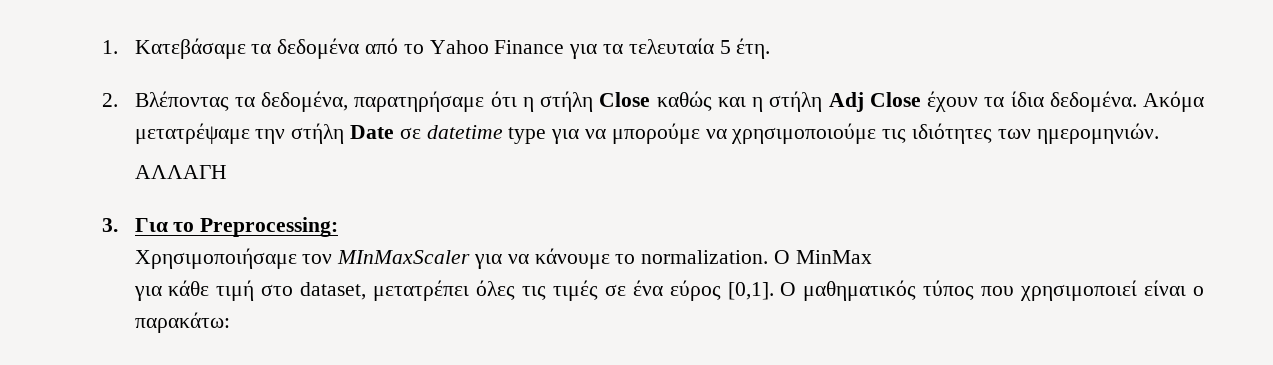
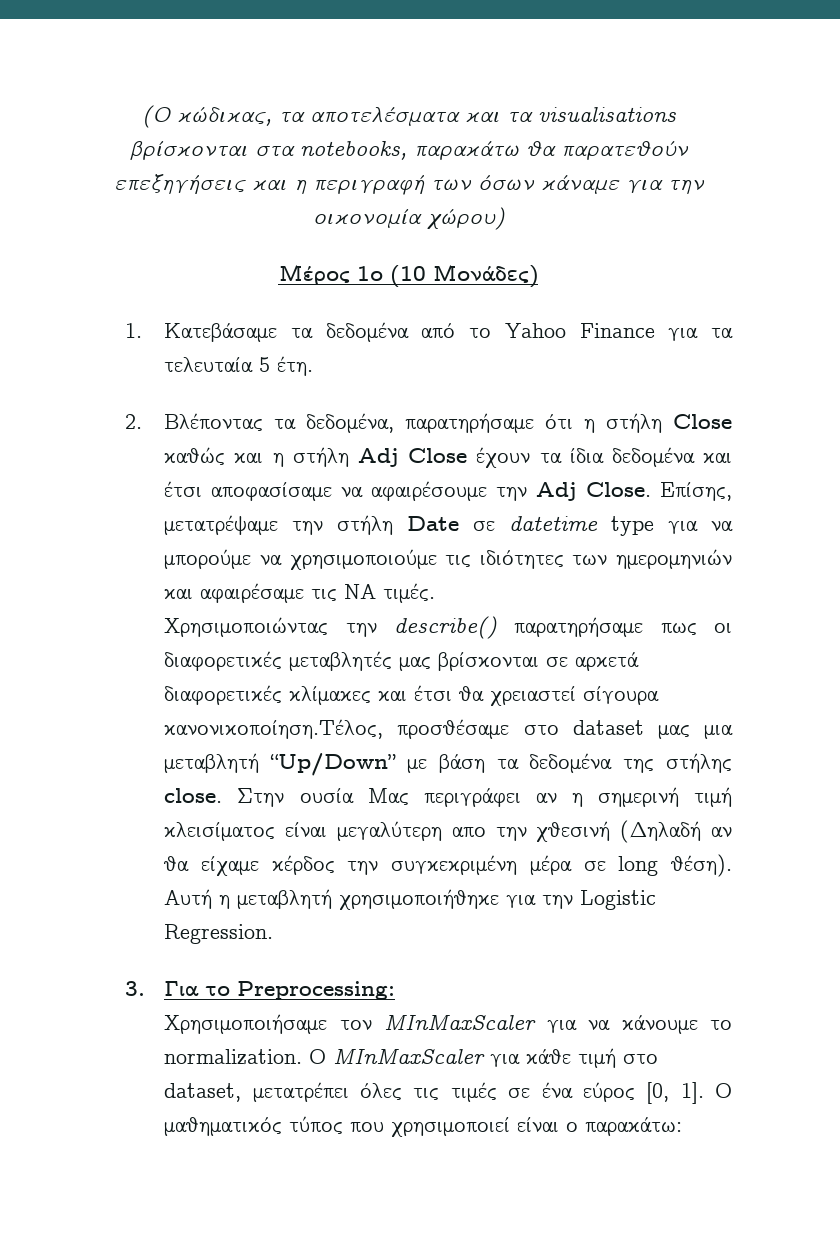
(101, 47) none -> [141,105,676,128] [129,141,689,160] [113,174,705,195] [312,207,505,230] [278,264,539,288] (Ο κώδικας, τα αποτελέσματα και τα visualisations βρίσκονται στα notebooks, παρακάτω θα παρατεθούν επεξηγήσεις και η περιγραφή των όσων κάναμε για την οικονομία χώρου) // Μέρος 1ο (10 Μονάδες) //
[1049,91,1204,112] δεδομένα. Ακόμα -> [611,447,732,467] [164,481,733,501] δεδομένα και έτσι αποφασίσαμε να αφαιρέσουμε την Adj Close. Επίσης,
[1036,123,1159,144] [134,165,227,179] ημερομηνιών. // ΑΛΛΑΓΗ -> [616,549,732,569] [164,583,436,603] [164,616,732,639] [164,651,640,671] [164,685,660,706] [164,719,733,739] [164,753,733,776] [164,787,732,807] [164,820,733,843] [163,854,732,877] [164,889,657,910] [164,924,274,944] ημερομηνιών και αφαιρέσαμε τις NA τιμές. // Χρησιμοποιώντας την describe() παρατηρήσαμε πως οι διαφορετικές μεταβλητές μας βρίσκονται σε αρκετά διαφορετικές κλίμακες και έτσι θα χρειαστεί σίγουρα κανονικοποίηση.Τέλος, προσθέσαμε στο dataset μας μια μεταβλητή “Up/Down” με βάση τα δεδομένα της στήλης close. Στην ουσία Μας περιγράφει αν η σημερινή τιμή κλεισίματος είναι μεγαλύτερη απο την χθεσινή (Δηλαδή αν θα είχαμε κέρδος την συγκεκριμένη μέρα σε long θέση). Αυτή η μεταβλητή χρησιμοποιήθηκε για την Logistic Regression.
[795,250,872,264] MinMax // -> [333,1048,486,1065] MInMaxScaler
[727,282,774,300] [0,1]. -> [646,1082,704,1104] [0, 1].

